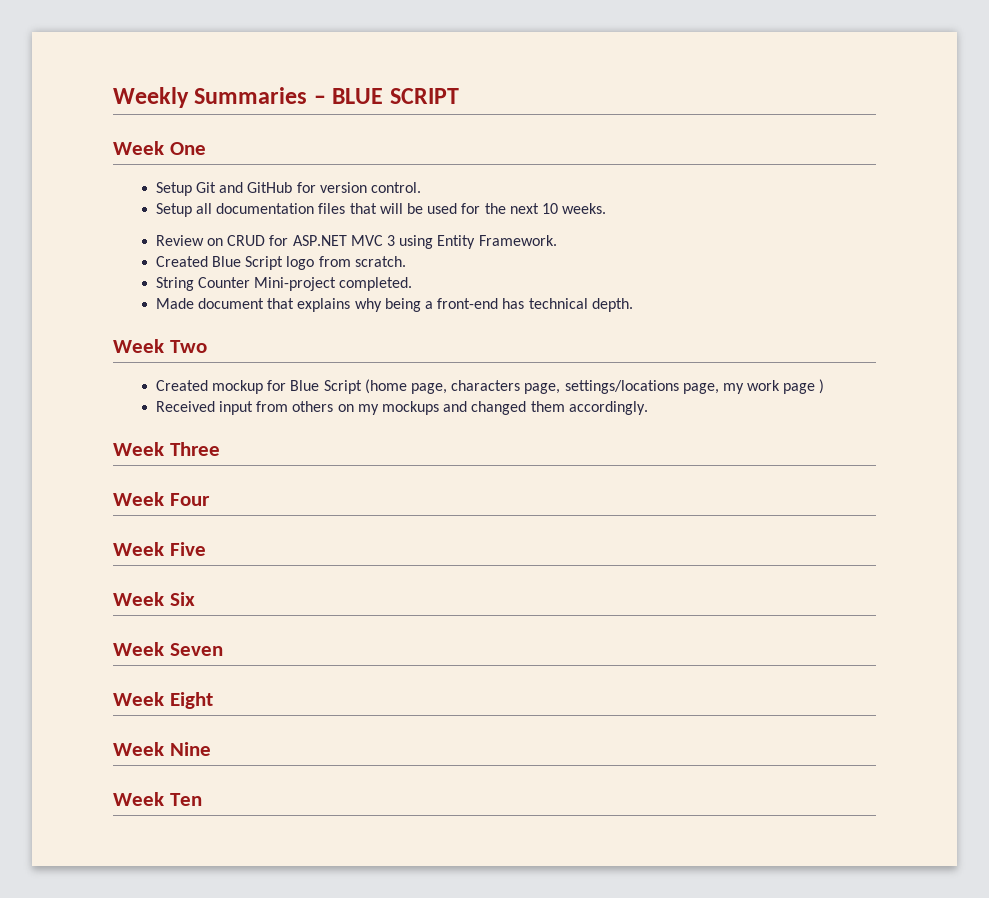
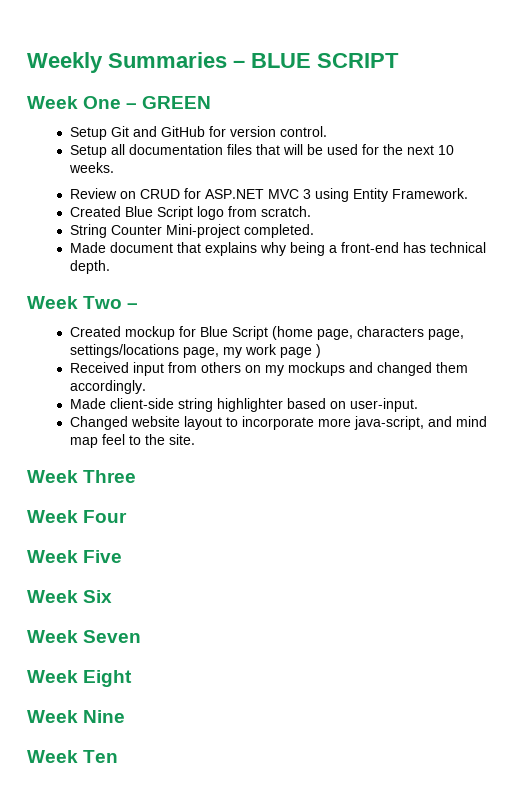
(206, 148) none -> [126,96,212,109] – GREEN
(207, 346) none -> [127,303,139,309] –
(648, 408) none -> [69,398,418,412] [69,416,487,430] [69,434,195,448] // Made client-side string highlighter based on user-input. // Changed website layout to incorporate more java-script, and mind map feel to the site.

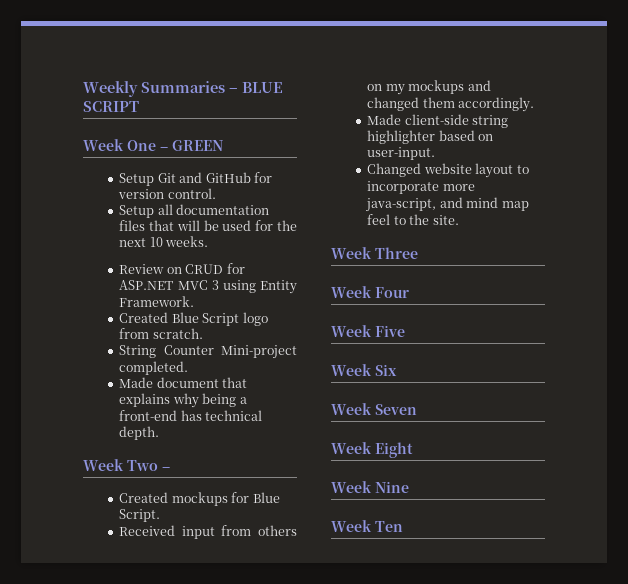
[124,326,175,340] mockup -> [171,492,228,506] mockups
[231,326,464,340] [69,344,321,358] Script (home page, characters page, settings/locations page, my work page ) -> [119,509,161,522] Script.

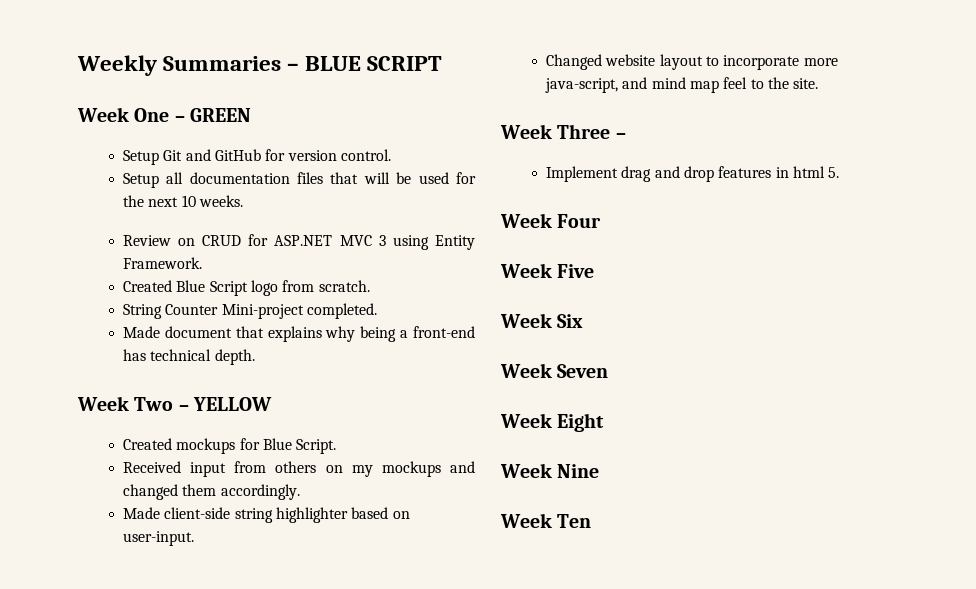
(170, 469) none -> [193,397,273,411] YELLOW
(418, 253) none -> [615,133,626,139] [545,166,840,182] – // Implement drag and drop features in html 5.

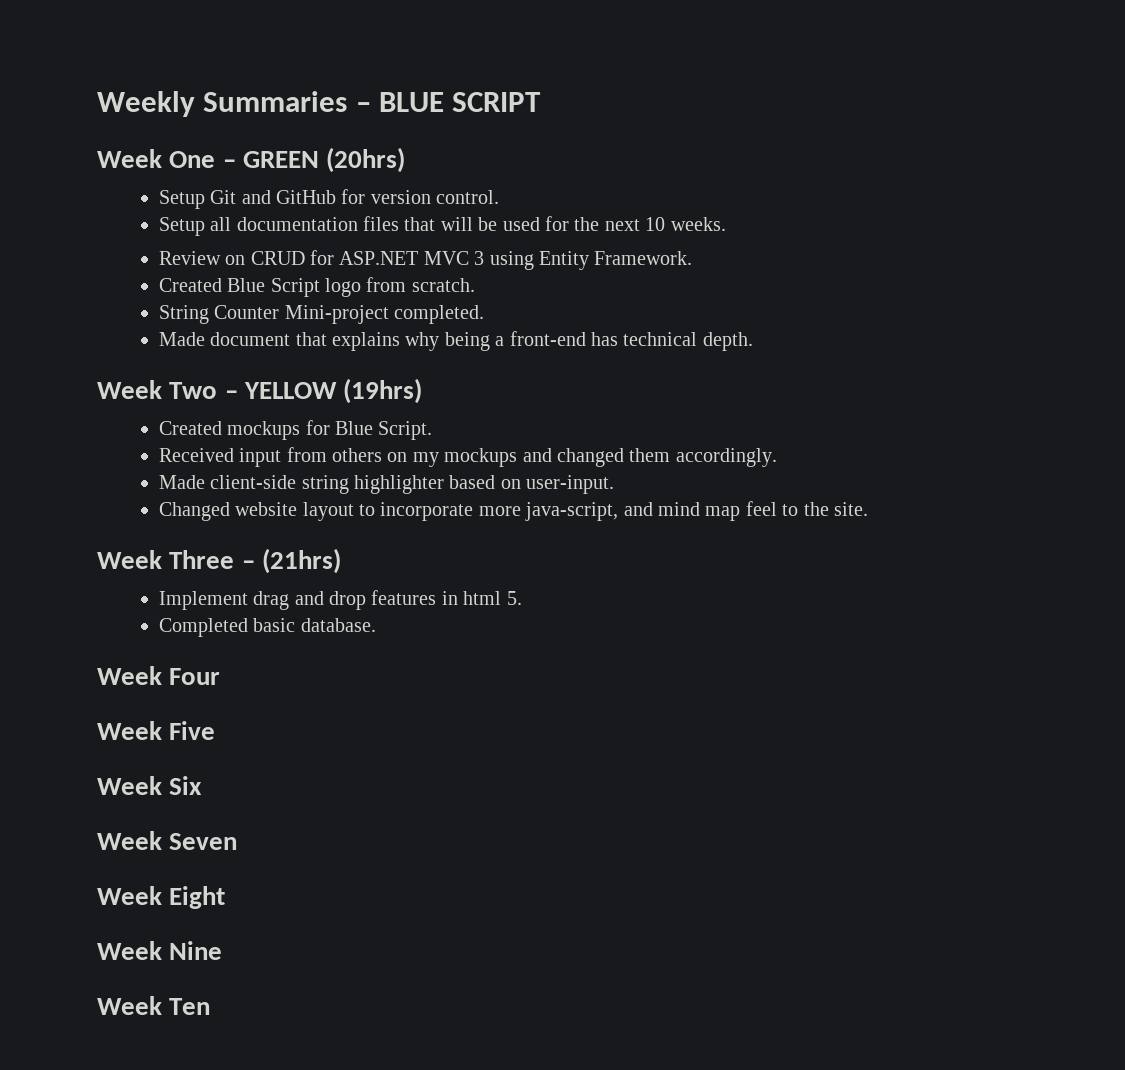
(252, 115) none -> [326,147,406,173] (20hrs)
(273, 404) none -> [343,378,423,404] (19hrs)
(626, 136) none -> [261,548,341,574] (21hrs)
(840, 172) none -> [158,618,376,637] // Completed basic database.

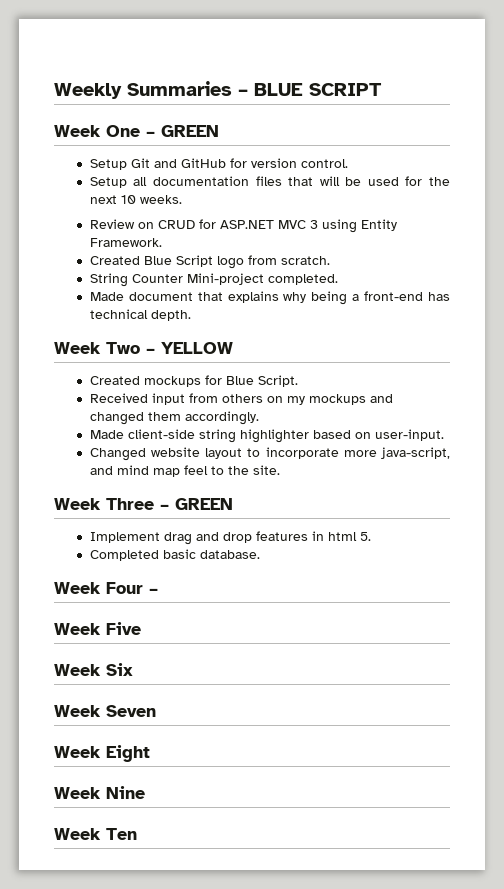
[326,147,406,173] (20hrs) -> (219, 131) none
[343,378,423,404] (19hrs) -> (233, 348) none
[261,548,341,574] (21hrs) -> [175,498,233,510] GREEN
(221, 676) none -> [149,588,158,594] –

